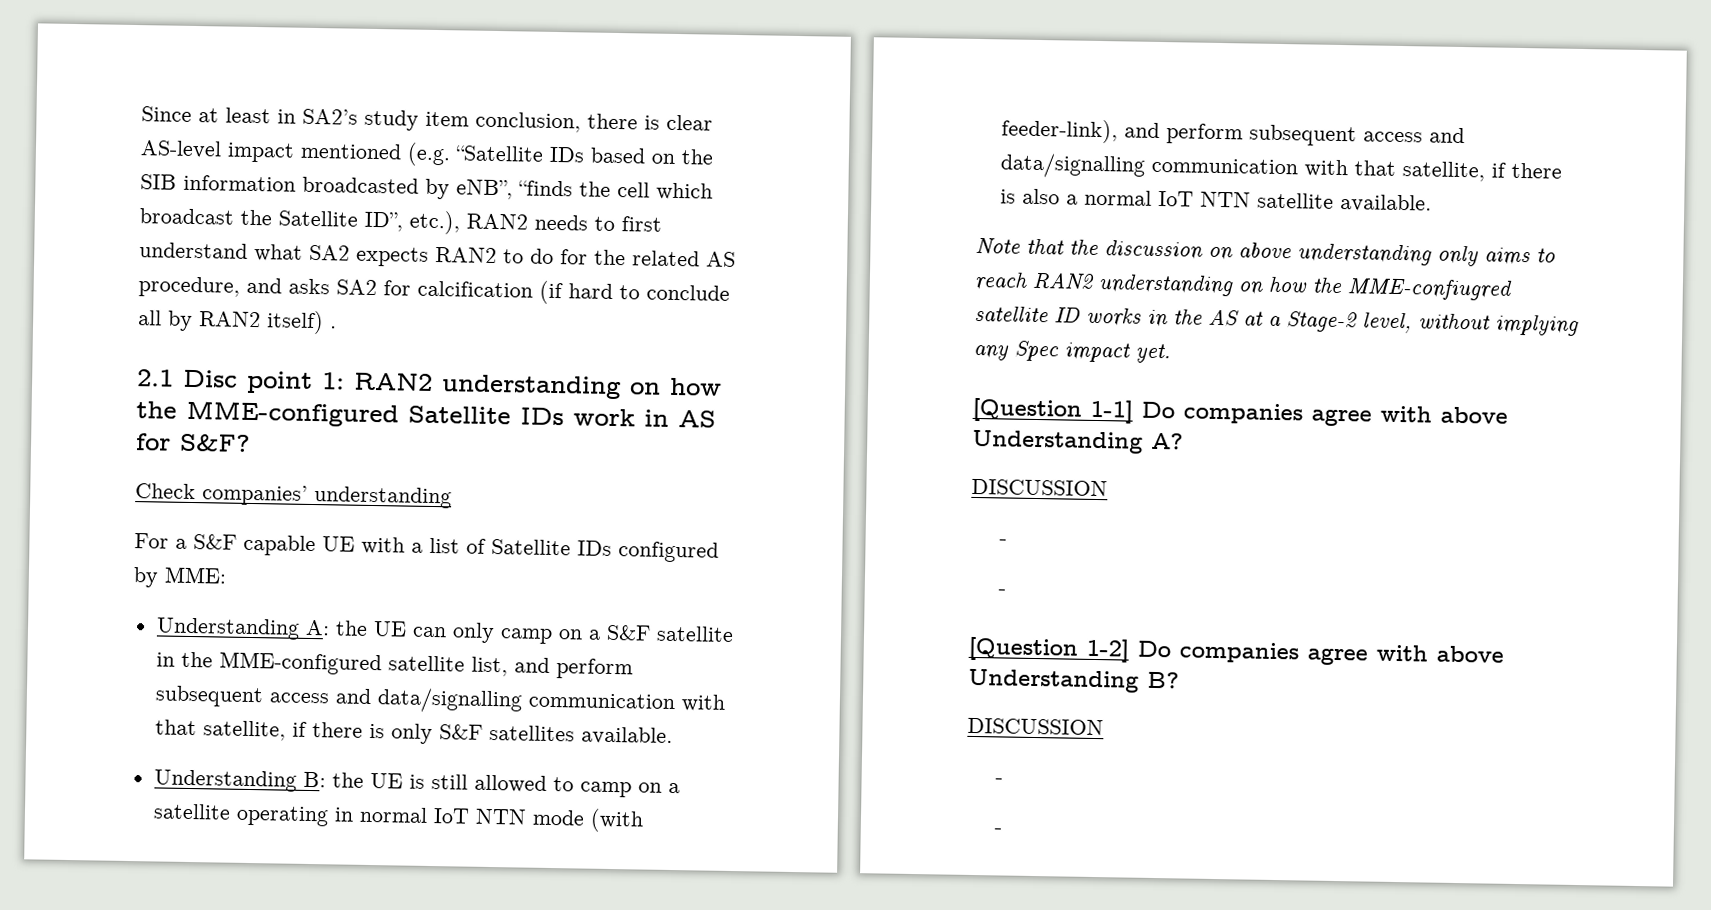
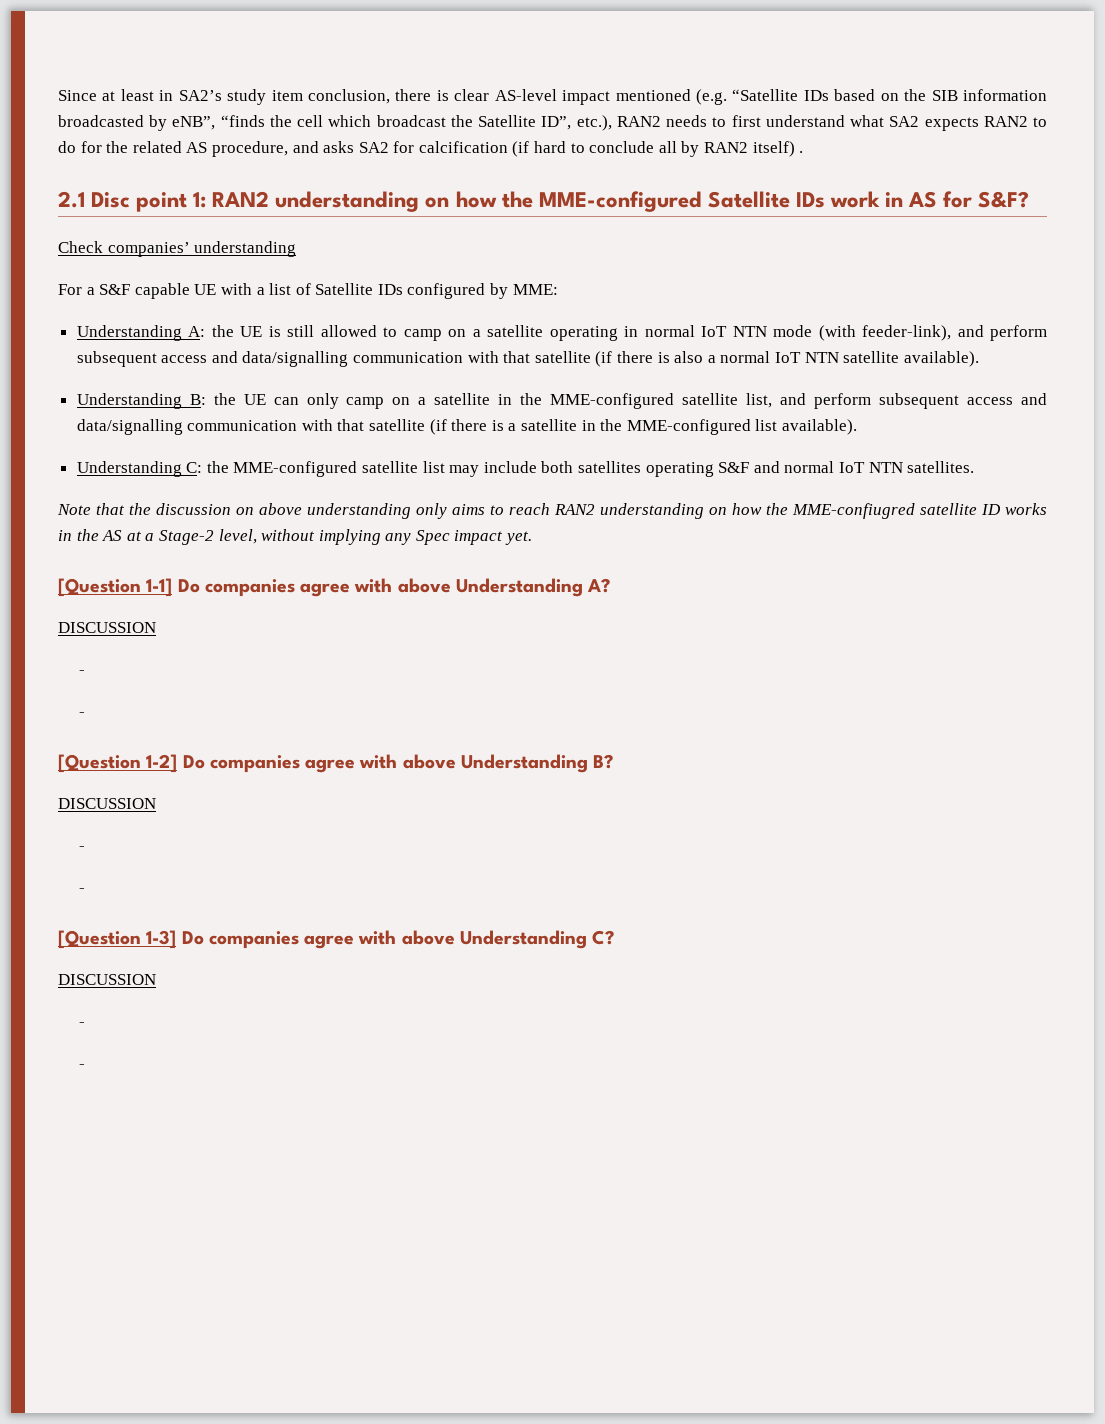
[411,622,734,644] [155,651,633,680] [154,685,726,714] [154,719,673,746] [153,769,403,792] can only camp on a S&F satellite in the MME-configured satellite list, and perform subsequent access and data/signalling communication with that satellite, if there is only S&F satellites available. // Understanding B: the UE -> (263, 331) none
[1401,161,1506,182] satellite, if -> [534,351,613,367] satellite (if
[1339,193,1432,213] available. -> [903,351,979,367] [76,393,1047,409] [76,419,857,435] [76,461,975,477] available). // Understanding B: the UE can only camp on a satellite in the MME-configured satellite list, and perform subsequent access and data/signalling communication with that satellite (if there is a satellite in the MME-configured list available). // Understanding C: the MME-configured satellite list may include both satellites operating S&F and normal IoT NTN satellites.
(1002, 831) none -> [58,930,615,949] [58,974,156,985] [79,1022,86,1027] [79,1064,86,1069] // [Question 1-3] Do companies agree with above Understanding C? // DISCUSSION // - // -

